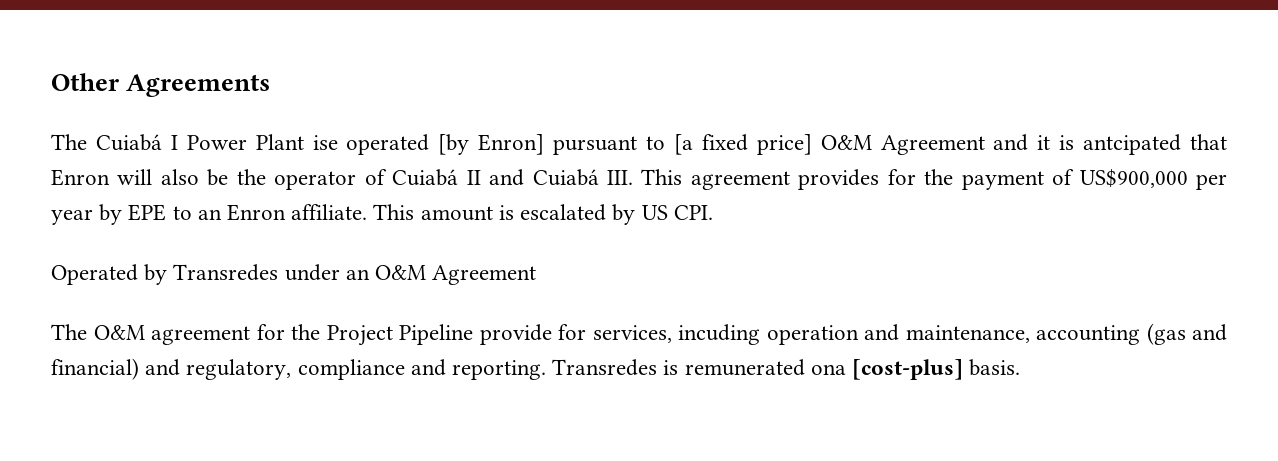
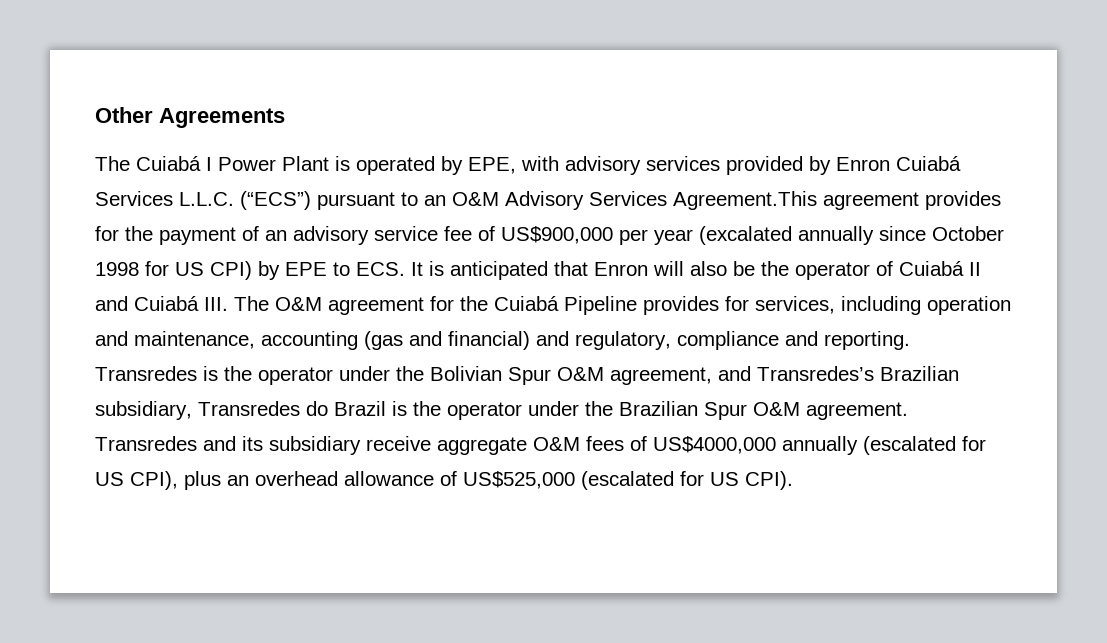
[312,134,1182,155] ise operated [by Enron] pursuant to [a fixed price] O&M Agreement and it is antcipated -> [335,156,961,175] [95,191,1001,210] [95,226,1004,245] [95,261,548,280] is operated by EPE, with advisory services provided by Enron Cuiabá Services L.L.C. (“ECS”) pursuant to an O&M Advisory Services Agreement.This agreement provides for the payment of an advisory service fee of US$900,000 per year (excalated annually since October 1998 for US CPI) by EPE to ECS. It is anticipated
[641,169,1228,190] [51,204,713,225] [51,264,537,285] This agreement provides for the payment of US$900,000 per year by EPE to an Enron affiliate. This amount is escalated by US CPI. // Operated by Transredes under an O&M Agreement // -> (228, 304) none
[326,324,552,346] Project Pipeline provide -> [494,296,719,315] Cuiabá Pipeline provides
[678,324,760,345] incuding -> [841,296,921,315] including
[684,359,1021,380] remunerated ona [cost-plus] basis. -> [224,366,959,385] [95,401,908,420] [95,436,986,455] [95,471,793,490] the operator under the Bolivian Spur O&M agreement, and Transredes’s Brazilian subsidiary, Transredes do Brazil is the operator under the Brazilian Spur O&M agreement. Transredes and its subsidiary receive aggregate O&M fees of US$4000,000 annually (escalated for US CPI), plus an overhead allowance of US$525,000 (escalated for US CPI).

